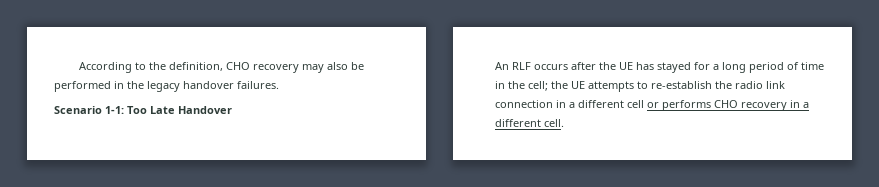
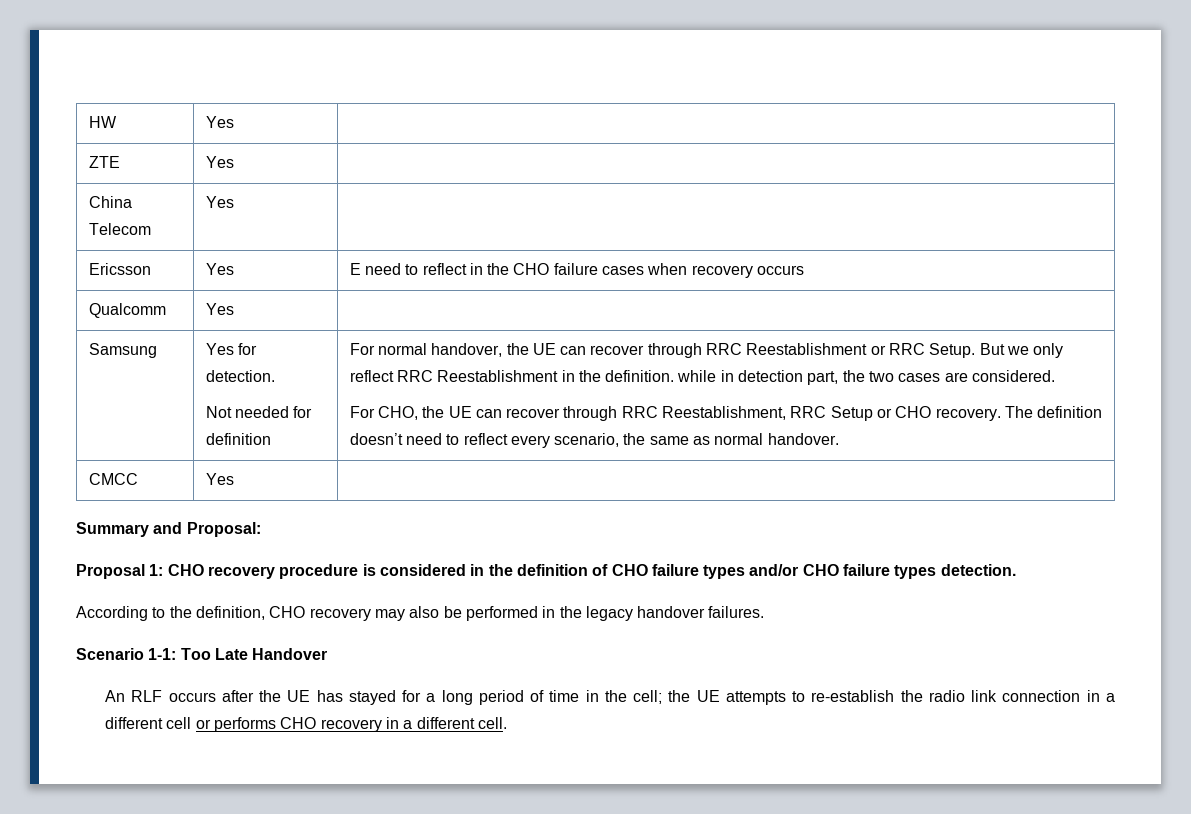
(79, 67) none -> [88,116,117,128] [205,116,234,128] [88,156,120,168] [205,156,234,168] [88,196,132,208] [88,223,151,235] [205,196,234,208] [88,263,151,275] [205,263,234,275] [349,263,805,278] [88,303,166,318] [205,303,234,315] [88,343,157,358] [205,343,257,355] [205,370,275,382] [205,406,313,418] [205,433,271,445] [349,343,1064,358] [349,370,1056,385] [349,406,1103,421] [349,433,839,448] [88,473,138,485] [205,473,234,485] [76,522,261,537] [76,564,1016,579] HW | Yes | // ZTE | Yes | // China Telecom | Yes | // Ericsson | Yes | E need to reflect in the CHO failure cases when recovery occurs // Qualcomm | Yes | // Samsung | Yes for detection. // Not needed for definition | For normal handover, the UE can recover through RRC Reestablishment or RRC Setup. But we only reflect RRC Reestablishment in the definition. while in detection part, the two cases are considered. // For CHO, the UE can recover through RRC Reestablishment, RRC Setup or CHO recovery. The definition doesn’t need to reflect every scenario, the same as normal handover. // CMCC | Yes | // Summary and Proposal: // Proposal 1: CHO recovery procedure is considered in the definition of CHO failure types and/or CHO failure types detection. //

